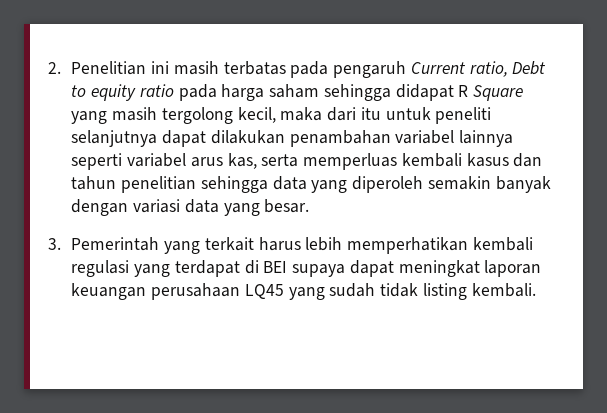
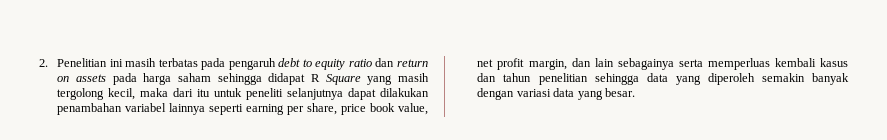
[410,61,547,77] [71,84,174,101] Current ratio, Debt to equity ratio -> [278,58,429,70] [57,74,107,82] debt to equity ratio dan return on assets
[127,153,257,169] variabel arus kas, -> [246,103,429,115] [477,58,674,70] earning per share, price book value, net profit margin, dan lain sebagainya
[48,237,533,254] [71,260,542,277] [71,283,536,300] // 3. Pemerintah yang terkait harus lebih memperhatikan kembali regulasi yang terdapat di BEI supaya dapat meningkat laporan keuangan perusahaan LQ45 yang sudah tidak listing kembali. -> (635, 92) none

